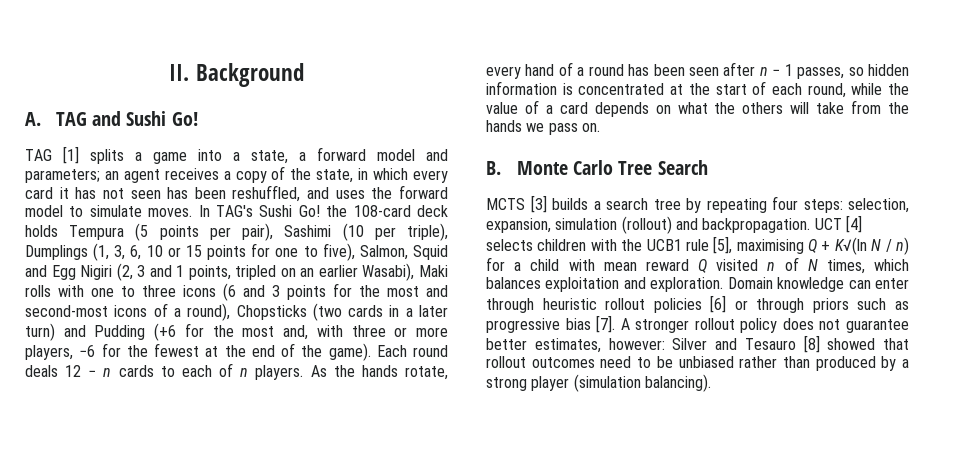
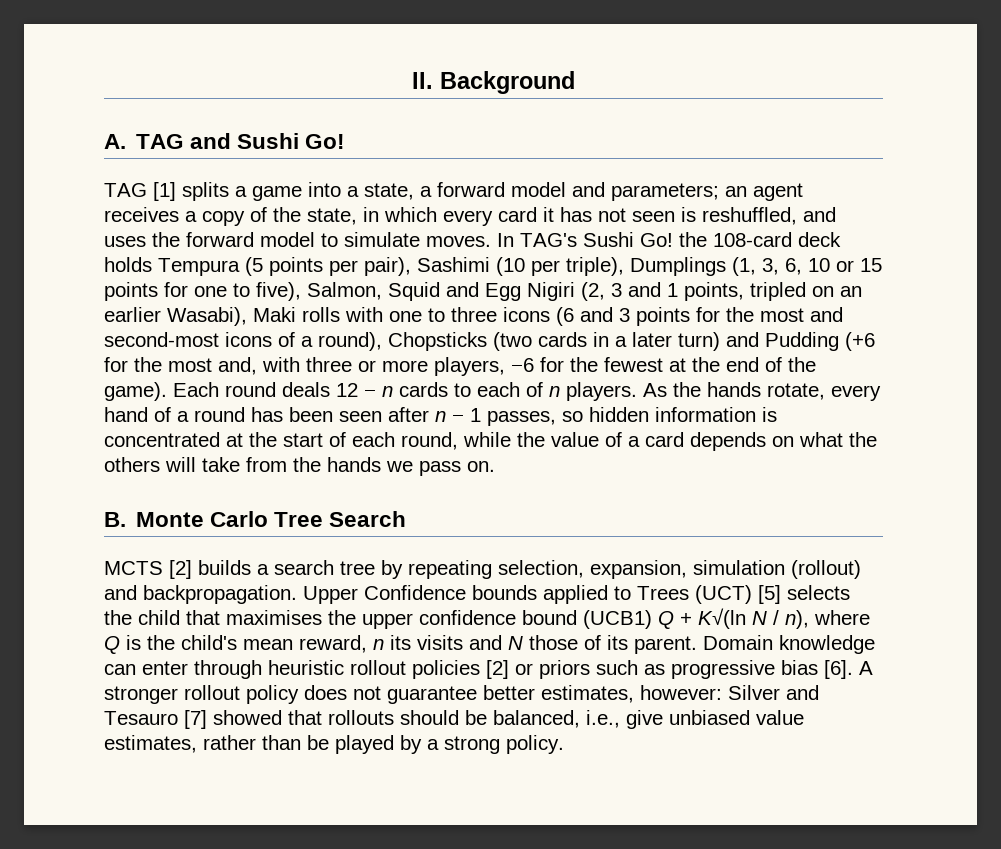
[167,187,226,199] has been -> [681,207,696,222] is
[530,195,547,213] [3] -> [169,560,192,579] [2]
[772,196,843,213] four steps: -> (492, 569) none
[814,215,862,233] [486,236,804,254] UCT [4] selects children with the UCB1 rule [5], maximising -> [303,585,850,604] [104,610,652,629] Upper Confidence bounds applied to Trees (UCT) [5] selects the child that maximises the upper confidence bound (UCB1)
[896,237,910,255] [486,257,909,274] [486,277,724,292] n) for a child with mean reward Q visited n of N times, which balances exploitation and exploration. -> [785,610,870,629] [104,635,697,654] n), where Q is the child's mean reward, n its visits and N those of its parent.
[710,295,805,313] [6] or through -> [486,660,533,679] [2] or
[596,315,616,333] [7]. -> [824,660,853,679] [6].
[803,335,820,353] [8] -> [184,710,207,729] [7]
[486,356,909,371] [486,374,711,392] rollout outcomes need to be unbiased rather than produced by a strong player (simulation balancing). -> [328,710,804,729] [104,735,564,754] rollouts should be balanced, i.e., give unbiased value estimates, rather than be played by a strong policy.

